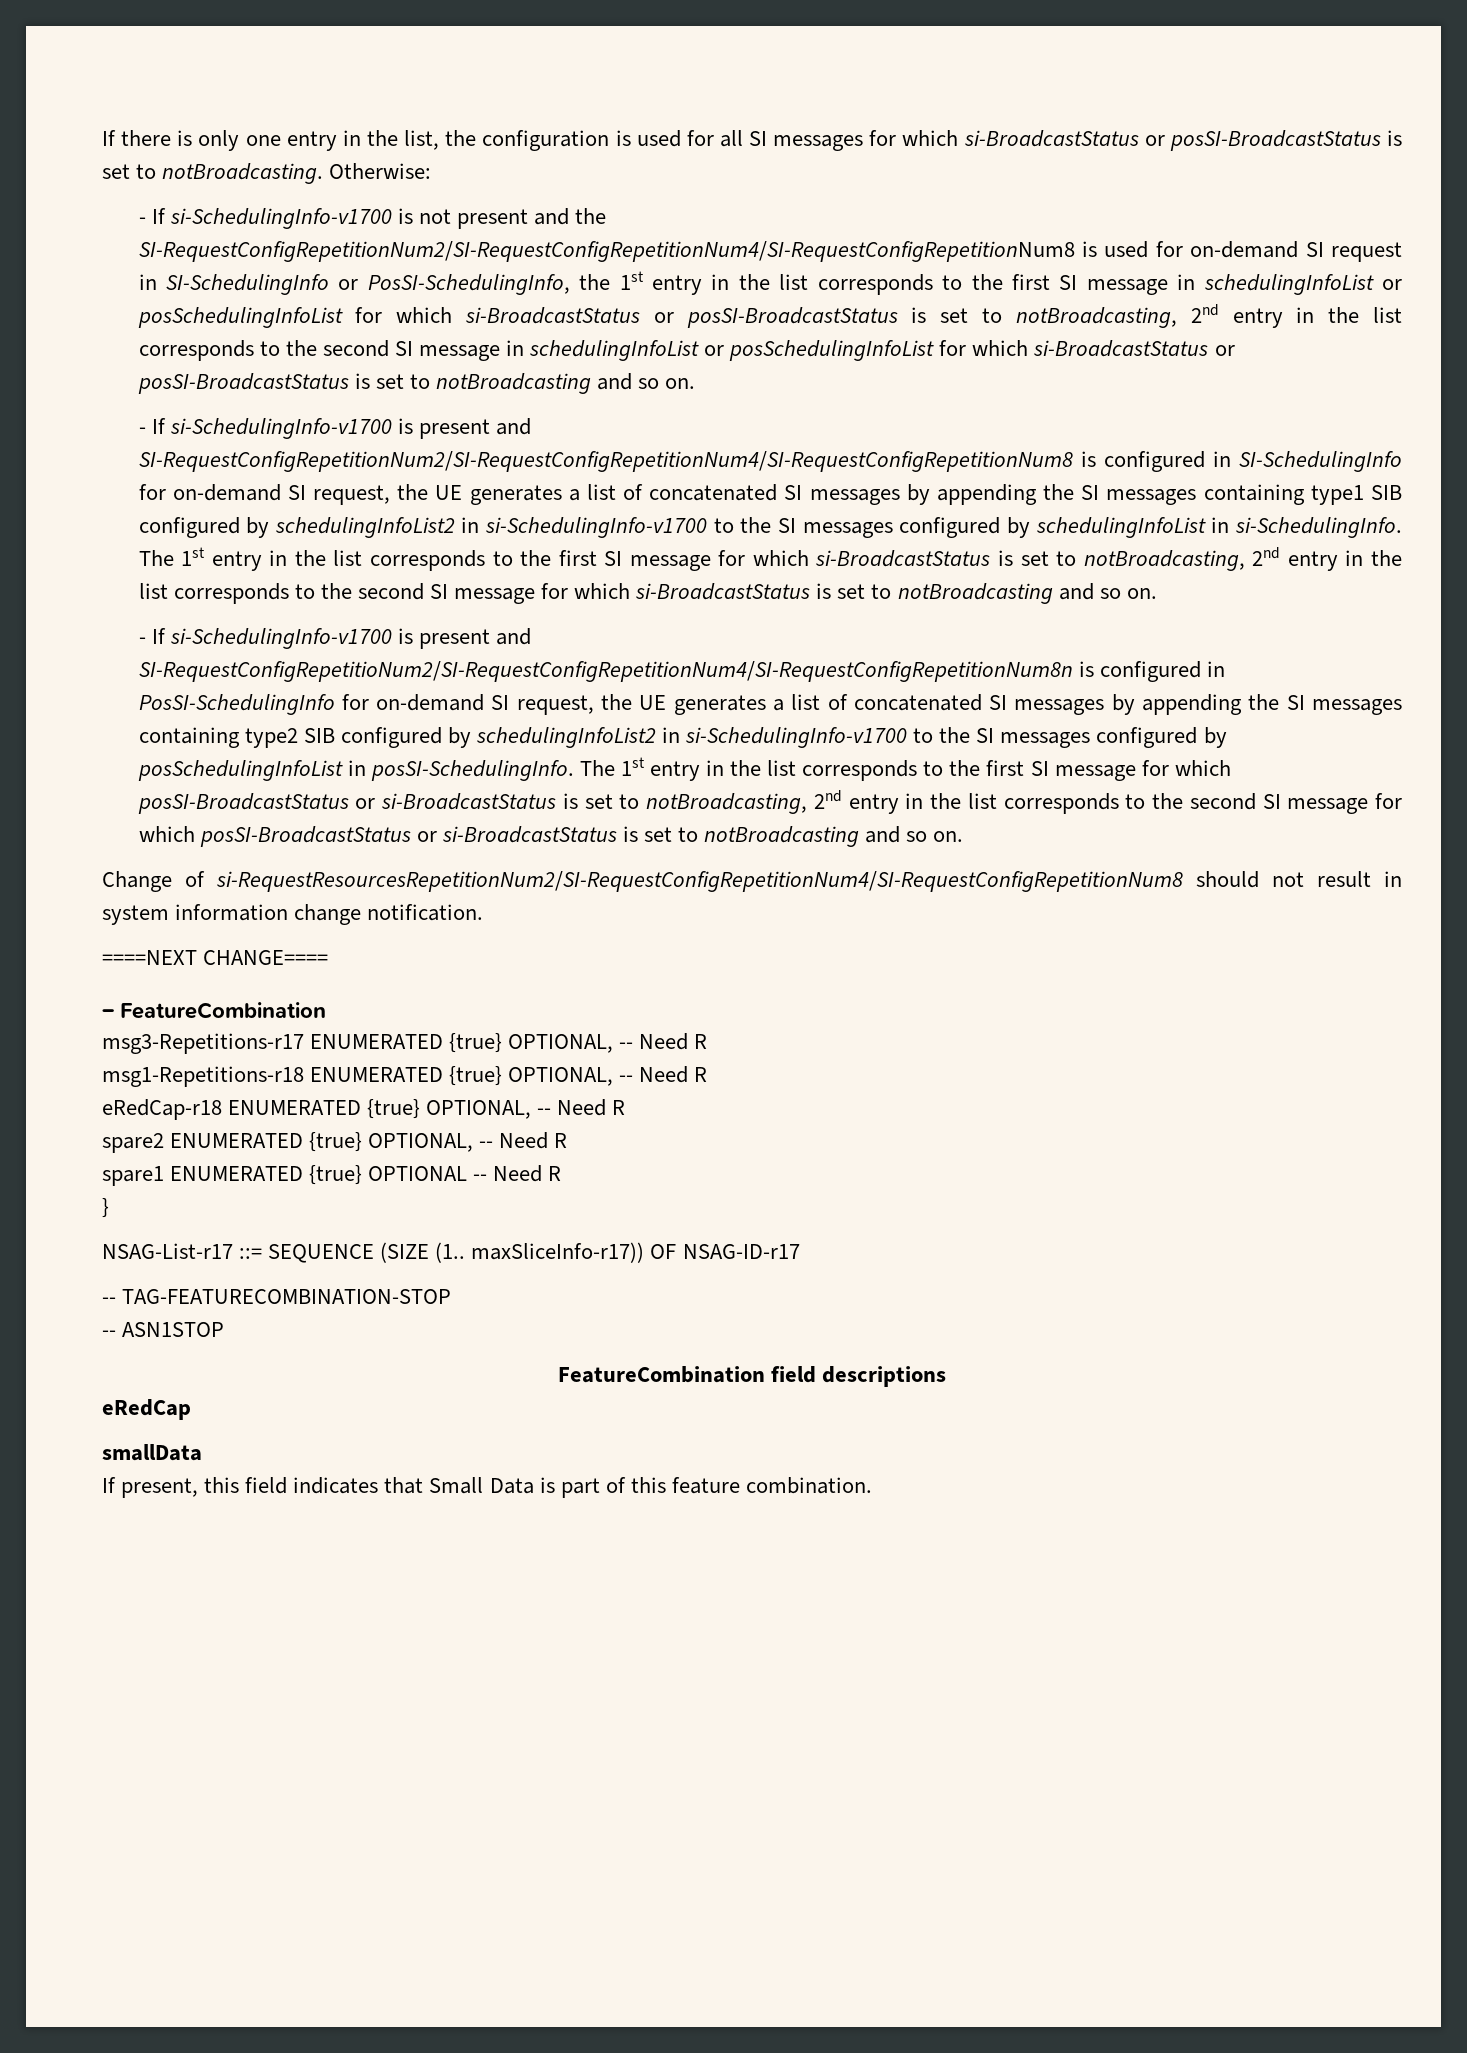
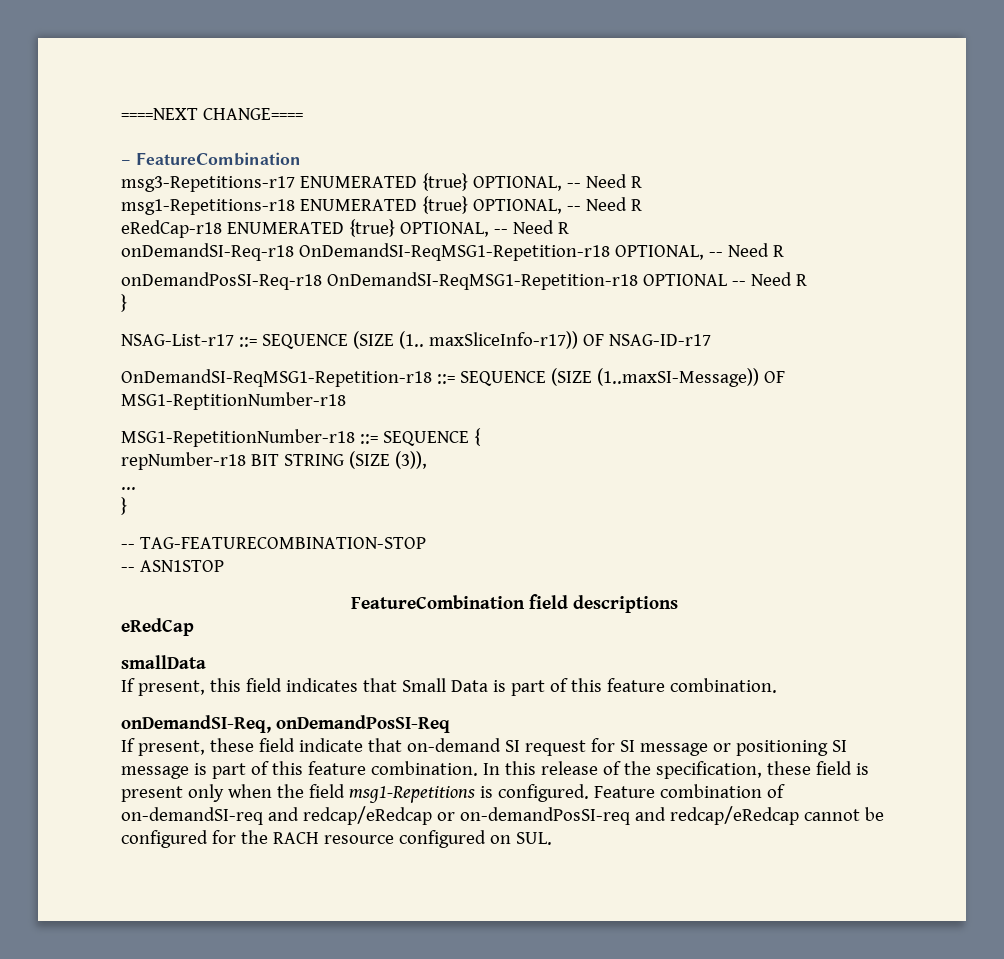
[102,130,1403,151] [102,163,432,184] [138,208,607,229] [138,241,1402,262] [138,271,1403,295] [137,304,1403,328] [138,340,1235,361] [137,373,696,394] [138,418,531,439] [138,451,1403,472] [138,484,1403,505] [138,517,1403,538] [138,547,1402,571] [138,583,1157,604] [138,628,531,649] [138,661,1225,682] [138,694,1403,715] [138,727,1227,748] [137,757,1231,781] [137,790,1402,814] [138,826,964,847] [102,871,1402,892] [102,904,484,925] If there is only one entry in the list, the configuration is used for all SI messages for which si-BroadcastStatus or posSI-BroadcastStatus is set to notBroadcasting. Otherwise: // - If si-SchedulingInfo-v1700 is not present and the SI-RequestConfigRepetitionNum2/SI-RequestConfigRepetitionNum4/SI-RequestConfigRepetitionNum8 is used for on-demand SI request in SI-SchedulingInfo or PosSI-SchedulingInfo, the 1st entry in the list corresponds to the first SI message in schedulingInfoList or posSchedulingInfoList for which si-BroadcastStatus or posSI-BroadcastStatus is set to notBroadcasting, 2nd entry in the list corresponds to the second SI message in schedulingInfoList or posSchedulingInfoList for which si-BroadcastStatus or posSI-BroadcastStatus is set to notBroadcasting and so on. // - If si-SchedulingInfo-v1700 is present and SI-RequestConfigRepetitionNum2/SI-RequestConfigRepetitionNum4/SI-RequestConfigRepetitionNum8 is configured in SI-SchedulingInfo for on-demand SI request, the UE generates a list of concatenated SI messages by appending the SI messages containing type1 SIB configured by schedulingInfoList2 in si-SchedulingInfo-v1700 to the SI messages configured by schedulingInfoList in si-SchedulingInfo. The 1st entry in the list corresponds to the first SI message for which si-BroadcastStatus is set to notBroadcasting, 2nd entry in the list corresponds to the second SI message for which si-BroadcastStatus is set to notBroadcasting and so on. // - If si-SchedulingInfo-v1700 is present and SI-RequestConfigRepetitioNum2/SI-RequestConfigRepetitionNum4/SI-RequestConfigRepetitionNum8n is configured in PosSI-SchedulingInfo for on-demand SI request, the UE generates a list of concatenated SI messages by appending the SI messages containing type2 SIB configured by schedulingInfoList2 in si-SchedulingInfo-v1700 to the SI messages configured by posSchedulingInfoList in posSI-SchedulingInfo. The 1st entry in the list corresponds to the first SI message for which posSI-BroadcastStatus or si-BroadcastStatus is set to notBroadcasting, 2nd entry in the list corresponds to the second SI message for which posSI-BroadcastStatus or si-BroadcastStatus is set to notBroadcasting and so on. // Change of si-RequestResourcesRepetitionNum2/SI-RequestConfigRepetitionNum4/SI-RequestConfigRepetitionNum8 should not result in system information change notification. // -> (121, 114) none
[102,1132,568,1153] [102,1165,363,1186] spare2 ENUMERATED {true} OPTIONAL, -- Need R // spare1 ENUMERATED {true} -> [121,243,784,261] [121,272,638,290] onDemandSI-Req-r18 OnDemandSI-ReqMSG1-Repetition-r18 OPTIONAL, -- Need R // onDemandPosSI-Req-r18 OnDemandSI-ReqMSG1-Repetition-r18
(800, 1251) none -> [121,368,785,387] [121,392,346,410] [121,428,481,447] [121,451,427,470] [121,487,136,490] [121,497,127,515] // OnDemandSI-ReqMSG1-Repetition-r18 ::= SEQUENCE (SIZE (1..maxSI-Message)) OF MSG1-ReptitionNumber-r18 // MSG1-RepetitionNumber-r18 ::= SEQUENCE { // repNumber-r18 BIT STRING (SIZE (3)), // ... // }
(872, 1485) none -> [121,715,450,733] [121,738,847,756] [121,761,869,779] [121,784,785,803] [121,806,884,825] [121,830,552,848] // onDemandSI-Req, onDemandPosSI-Req // If present, these field indicate that on-demand SI request for SI message or positioning SI message is part of this feature combination. In this release of the specification, these field is present only when the field msg1-Repetitions is configured. Feature combination of on-demandSI-req and redcap/eRedcap or on-demandPosSI-req and redcap/eRedcap cannot be configured for the RACH resource configured on SUL.

